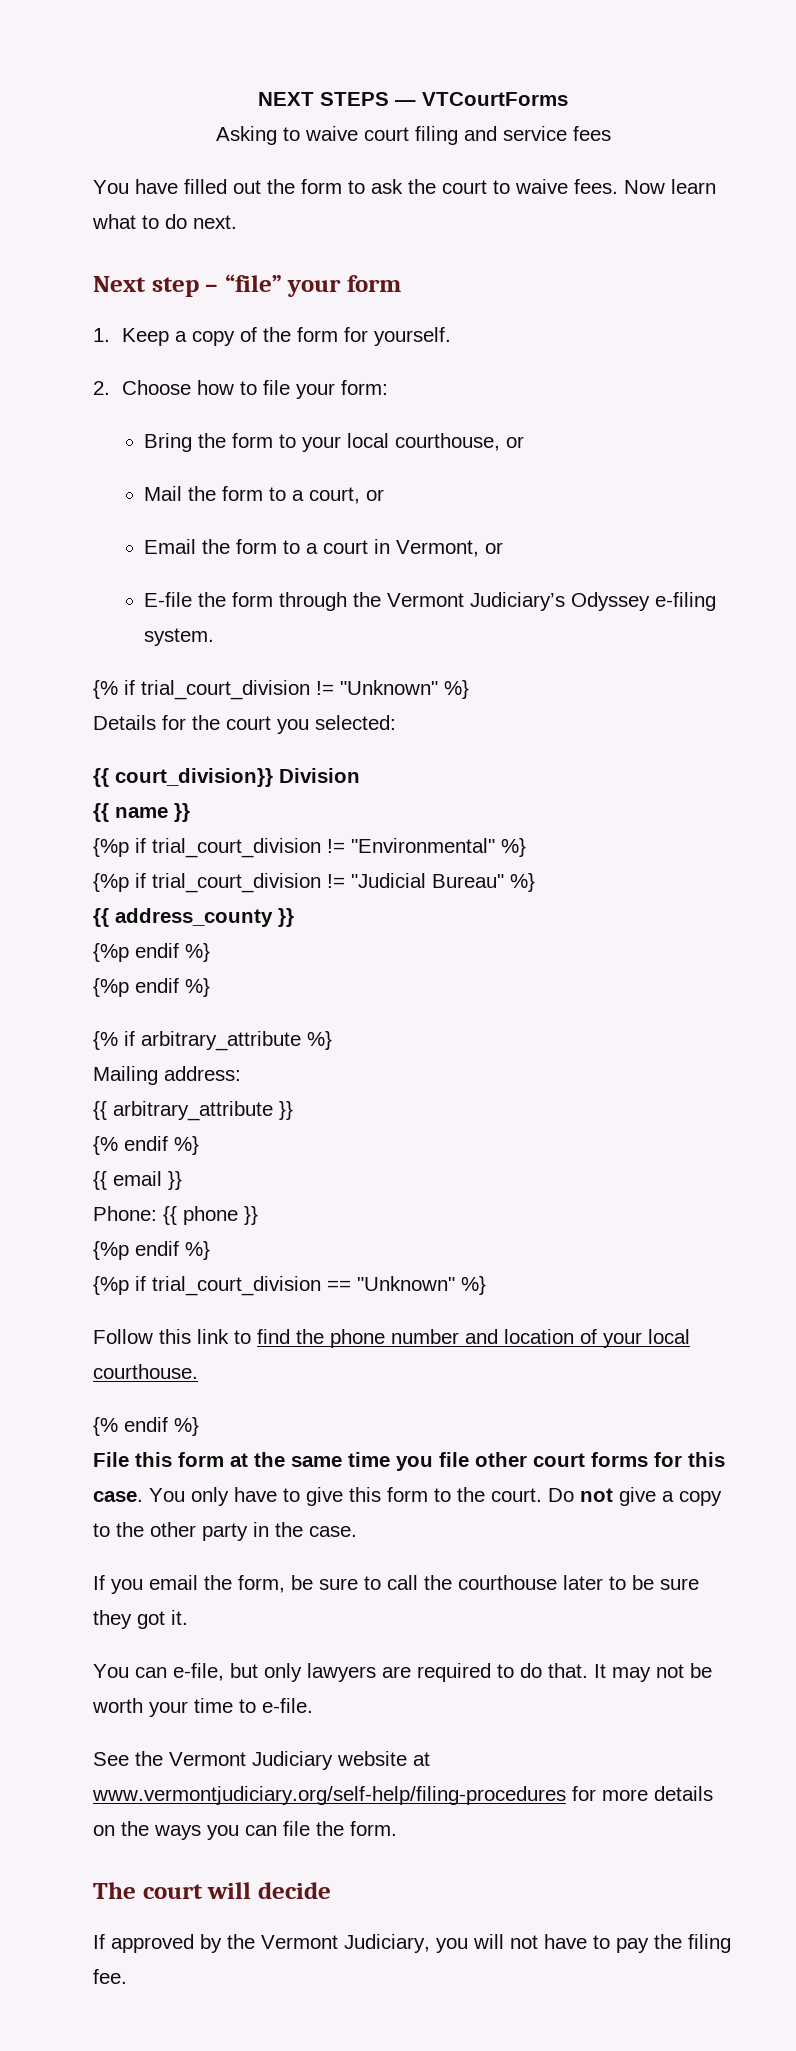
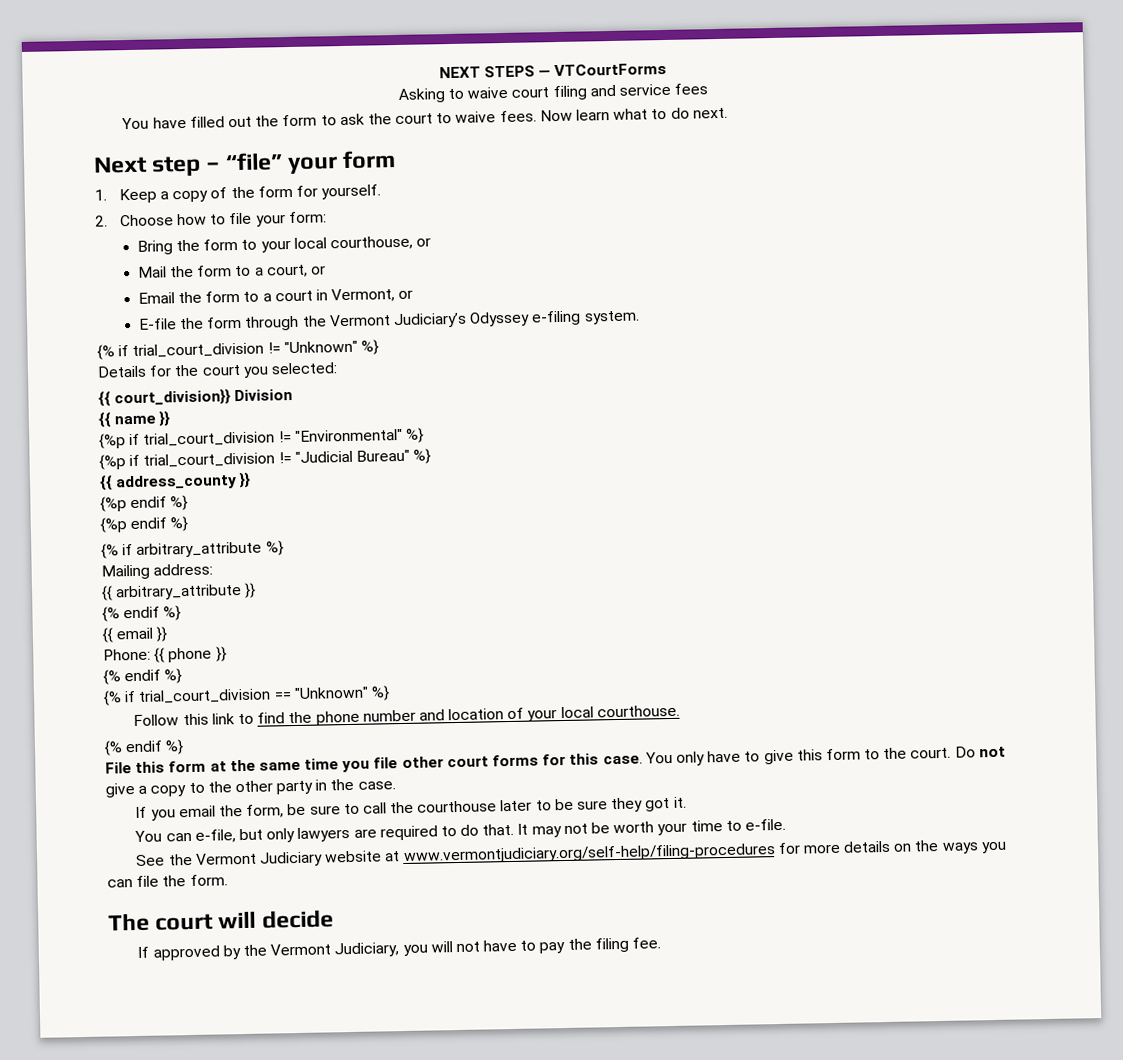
[93,1241,210,1260] [93,1276,129,1295] {%p endif %} // {%p -> [103,668,183,685] [103,690,122,706] {% endif %} // {%

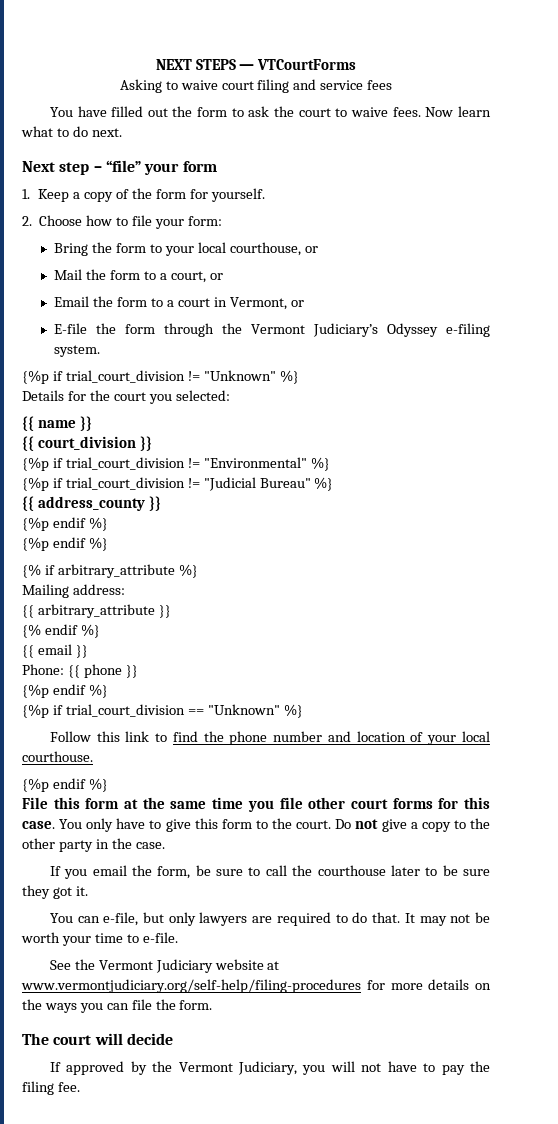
[97,344,115,360] {% -> [22,370,49,384] {%p
[114,388,294,407] [98,411,157,428] court_division}} Division // {{ name -> [37,416,92,431] [22,436,136,451] name }} // {{ court_division
[103,668,183,685] [103,690,122,706] {% endif %} // {% -> [22,684,108,698] [22,704,49,718] {%p endif %} // {%p
[104,740,123,756] {% -> [22,778,49,792] {%p

